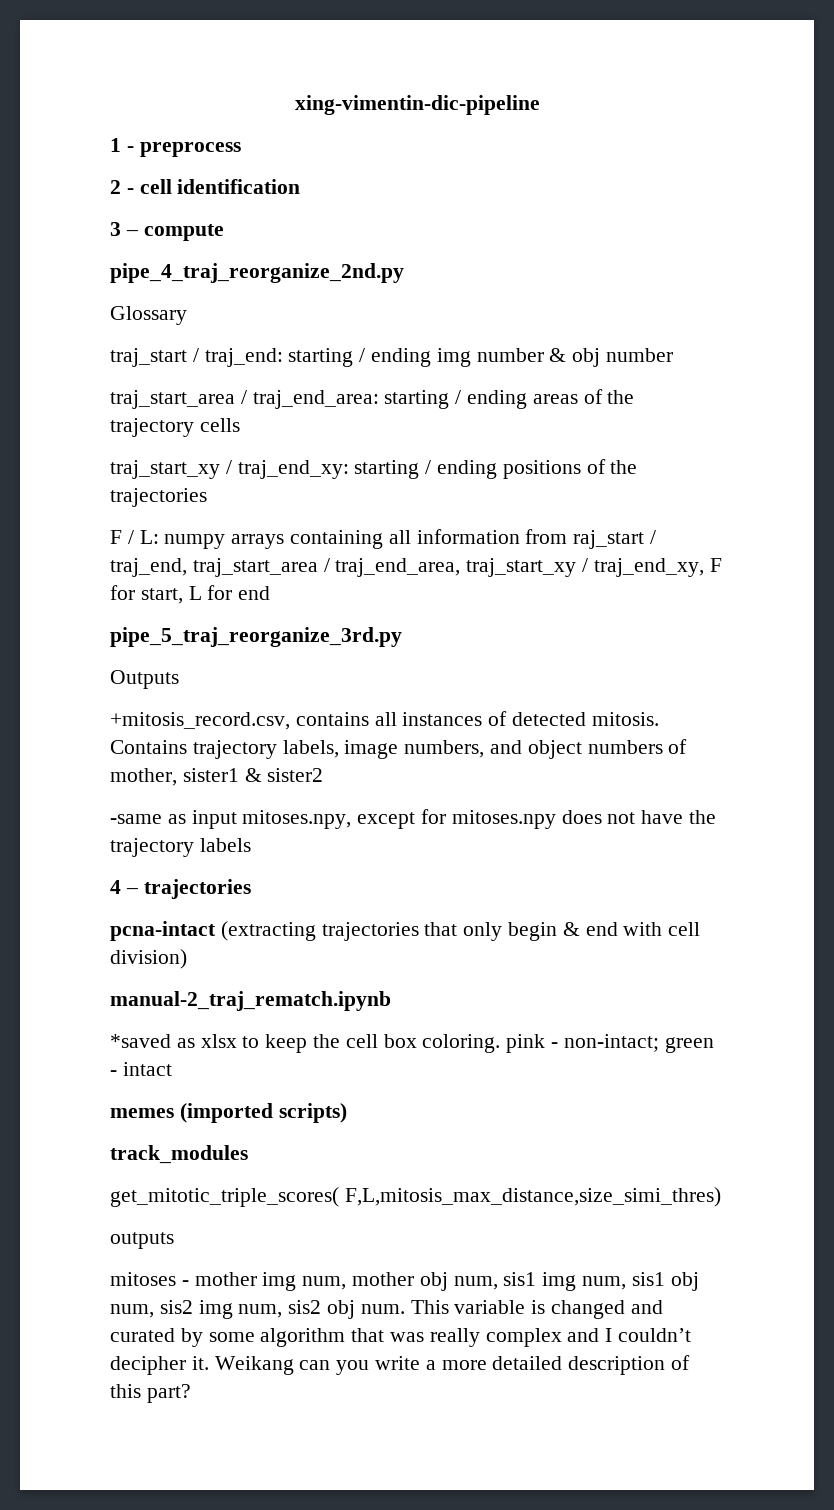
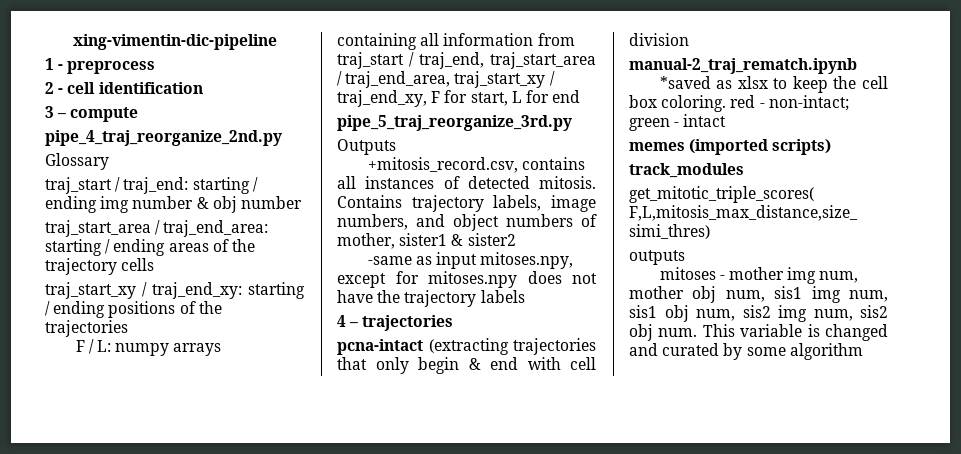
[573,530,645,549] raj_start -> [337,52,404,69] traj_start
[110,949,187,969] division) -> [629,33,689,46] division
[506,1034,546,1053] pink -> [730,95,756,108] red
[351,1328,692,1347] [110,1355,691,1375] [110,1384,191,1403] that was really complex and I couldn’t decipher it. Weikang can you write a more detailed description of this part? -> (863, 351) none

